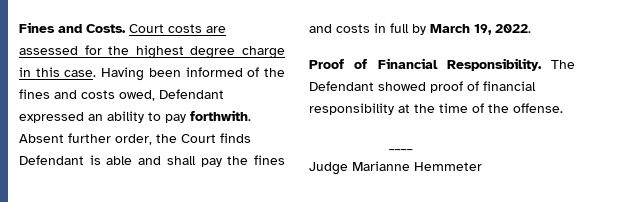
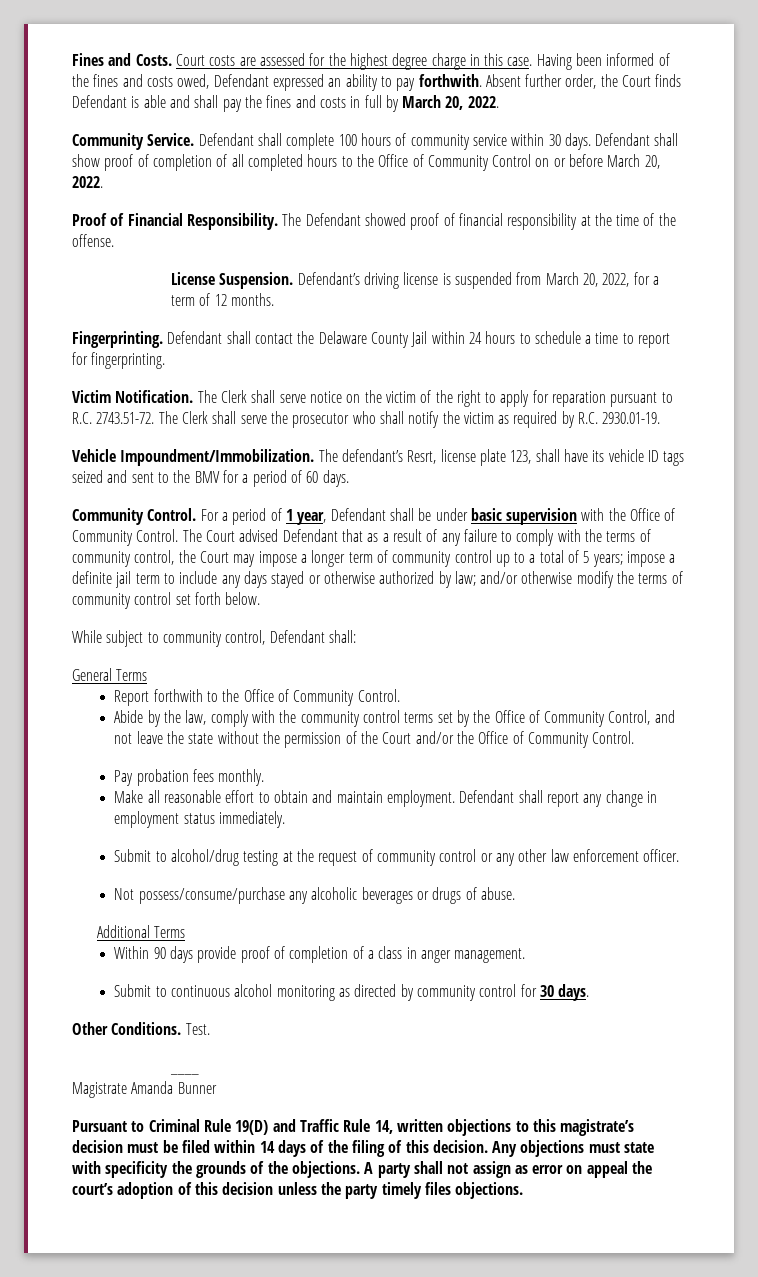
[474,24,492,35] 19, -> [445,96,499,110] [72,133,679,150] [72,154,660,171] 20, 2022. // Community Service. Defendant shall complete 100 hours of community service within 30 days. Defendant shall show proof of completion of all completed hours to the Office of Community Control on or before March 20,
[388,149,413,151] [309,161,482,175] ____ // Judge Marianne Hemmeter -> [171,272,659,289] [171,293,275,306] [72,331,671,348] [72,352,166,369] [72,390,673,407] [72,411,661,428] [72,449,685,466] [72,470,349,487] [72,508,676,525] [72,529,651,546] [72,550,676,567] [72,571,683,588] [72,592,261,609] [72,630,356,647] [72,668,148,681] [114,689,400,706] [114,710,675,727] [114,731,635,748] [114,769,265,786] [114,790,657,807] [114,811,286,828] [114,849,680,866] [114,887,515,904] [96,925,186,938] [114,946,526,963] [114,984,590,1001] [72,1022,210,1035] [170,1073,200,1075] [72,1081,217,1098] [72,1119,635,1136] [72,1140,655,1157] [72,1161,653,1178] [72,1182,524,1199] License Suspension. Defendant’s driving license is suspended from March 20, 2022, for a term of 12 months. // Fingerprinting. Defendant shall contact the Delaware County Jail within 24 hours to schedule a time to report for fingerprinting. // Victim Notification. The Clerk shall serve notice on the victim of the right to apply for reparation pursuant to R.C. 2743.51-72. The Clerk shall serve the prosecutor who shall notify the victim as required by R.C. 2930.01-19. // Vehicle Impoundment/Immobilization. The defendant’s Resrt, license plate 123, shall have its vehicle ID tags seized and sent to the BMV for a period of 60 days. // Community Control. For a period of 1 year, Defendant shall be under basic supervision with the Office of Community Control. The Court advised Defendant that as a result of any failure to comply with the terms of community control, the Court may impose a longer term of community control up to a total of 5 years; impose a definite jail term to include any days stayed or otherwise authorized by law; and/or otherwise modify the terms of community control set forth below. // While subject to community control, Defendant shall: // General Terms // Report forthwith to the Office of Community Control. // Abide by the law, comply with the community control terms set by the Office of Community Control, and not leave the state without the permission of the Court and/or the Office of Community Control. // Pay probation fees monthly. // Make all reasonable effort to obtain and maintain employment. Defendant shall report any change in employment status immediately. // Submit to alcohol/drug testing at the request of community control or any other law enforcement officer. // Not possess/consume/purchase any alcoholic beverages or drugs of abuse. // Additional Terms // Within 90 days provide proof of completion of a class in anger management. // Submit to continuous alcohol monitoring as directed by community control for 30 days. // Other Conditions. Test. // ____ // Magistrate Amanda Bunner // Pursuant to Criminal Rule 19(D) and Traffic Rule 14, written objections to this magistrate’s decision must be filed within 14 days of the filing of this decision. Any objections must state with specificity the grounds of the objections. A party shall not assign as error on appeal the court’s adoption of this decision unless the party timely files objections.

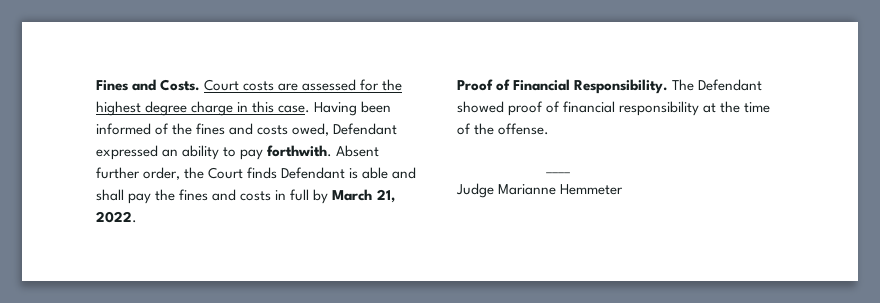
[445,96,499,110] [72,133,679,150] [72,154,660,171] 20, 2022. // Community Service. Defendant shall complete 100 hours of community service within 30 days. Defendant shall show proof of completion of all completed hours to the Office of Community Control on or before March 20, -> [376,189,395,203] 21,
[171,272,659,289] [171,293,275,306] [72,331,671,348] [72,352,166,369] [72,390,673,407] [72,411,661,428] [72,449,685,466] [72,470,349,487] [72,508,676,525] [72,529,651,546] [72,550,676,567] [72,571,683,588] [72,592,261,609] [72,630,356,647] [72,668,148,681] [114,689,400,706] [114,710,675,727] [114,731,635,748] [114,769,265,786] [114,790,657,807] [114,811,286,828] [114,849,680,866] [114,887,515,904] [96,925,186,938] [114,946,526,963] [114,984,590,1001] [72,1022,210,1035] [170,1073,200,1075] [72,1081,217,1098] [72,1119,635,1136] [72,1140,655,1157] [72,1161,653,1178] [72,1182,524,1199] License Suspension. Defendant’s driving license is suspended from March 20, 2022, for a term of 12 months. // Fingerprinting. Defendant shall contact the Delaware County Jail within 24 hours to schedule a time to report for fingerprinting. // Victim Notification. The Clerk shall serve notice on the victim of the right to apply for reparation pursuant to R.C. 2743.51-72. The Clerk shall serve the prosecutor who shall notify the victim as required by R.C. 2930.01-19. // Vehicle Impoundment/Immobilization. The defendant’s Resrt, license plate 123, shall have its vehicle ID tags seized and sent to the BMV for a period of 60 days. // Community Control. For a period of 1 year, Defendant shall be under basic supervision with the Office of Community Control. The Court advised Defendant that as a result of any failure to comply with the terms of community control, the Court may impose a longer term of community control up to a total of 5 years; impose a definite jail term to include any days stayed or otherwise authorized by law; and/or otherwise modify the terms of community control set forth below. // While subject to community control, Defendant shall: // General Terms // Report forthwith to the Office of Community Control. // Abide by the law, comply with the community control terms set by the Office of Community Control, and not leave the state without the permission of the Court and/or the Office of Community Control. // Pay probation fees monthly. // Make all reasonable effort to obtain and maintain employment. Defendant shall report any change in employment status immediately. // Submit to alcohol/drug testing at the request of community control or any other law enforcement officer. // Not possess/consume/purchase any alcoholic beverages or drugs of abuse. // Additional Terms // Within 90 days provide proof of completion of a class in anger management. // Submit to continuous alcohol monitoring as directed by community control for 30 days. // Other Conditions. Test. // ____ // Magistrate Amanda Bunner // Pursuant to Criminal Rule 19(D) and Traffic Rule 14, written objections to this magistrate’s decision must be filed within 14 days of the filing of this decision. Any objections must state with specificity the grounds of the objections. A party shall not assign as error on appeal the court’s adoption of this decision unless the party timely files objections. -> [546,172,571,174] [456,183,624,198] ____ // Judge Marianne Hemmeter

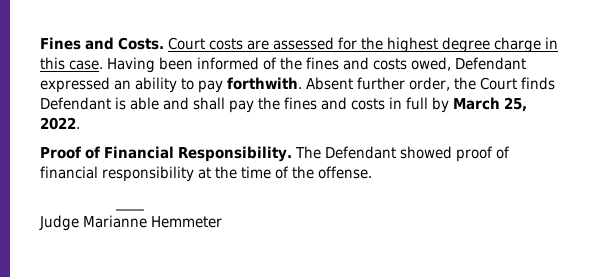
[376,189,395,203] 21, -> [504,97,527,112] 25,

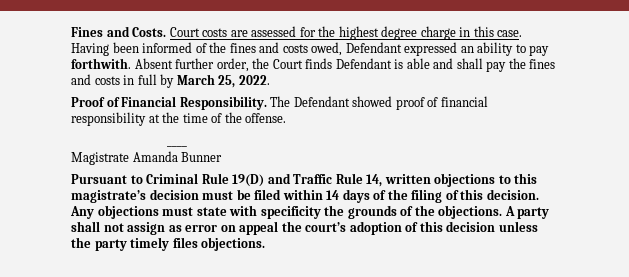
[39,215,222,231] Judge Marianne Hemmeter -> [71,151,223,165] [71,173,538,187] [71,189,539,203] [70,205,550,219] [71,221,538,235] [71,237,266,251] Magistrate Amanda Bunner // Pursuant to Criminal Rule 19(D) and Traffic Rule 14, written objections to this magistrate’s decision must be filed within 14 days of the filing of this decision. Any objections must state with specificity the grounds of the objections. A party shall not assign as error on appeal the court’s adoption of this decision unless the party timely files objections.

